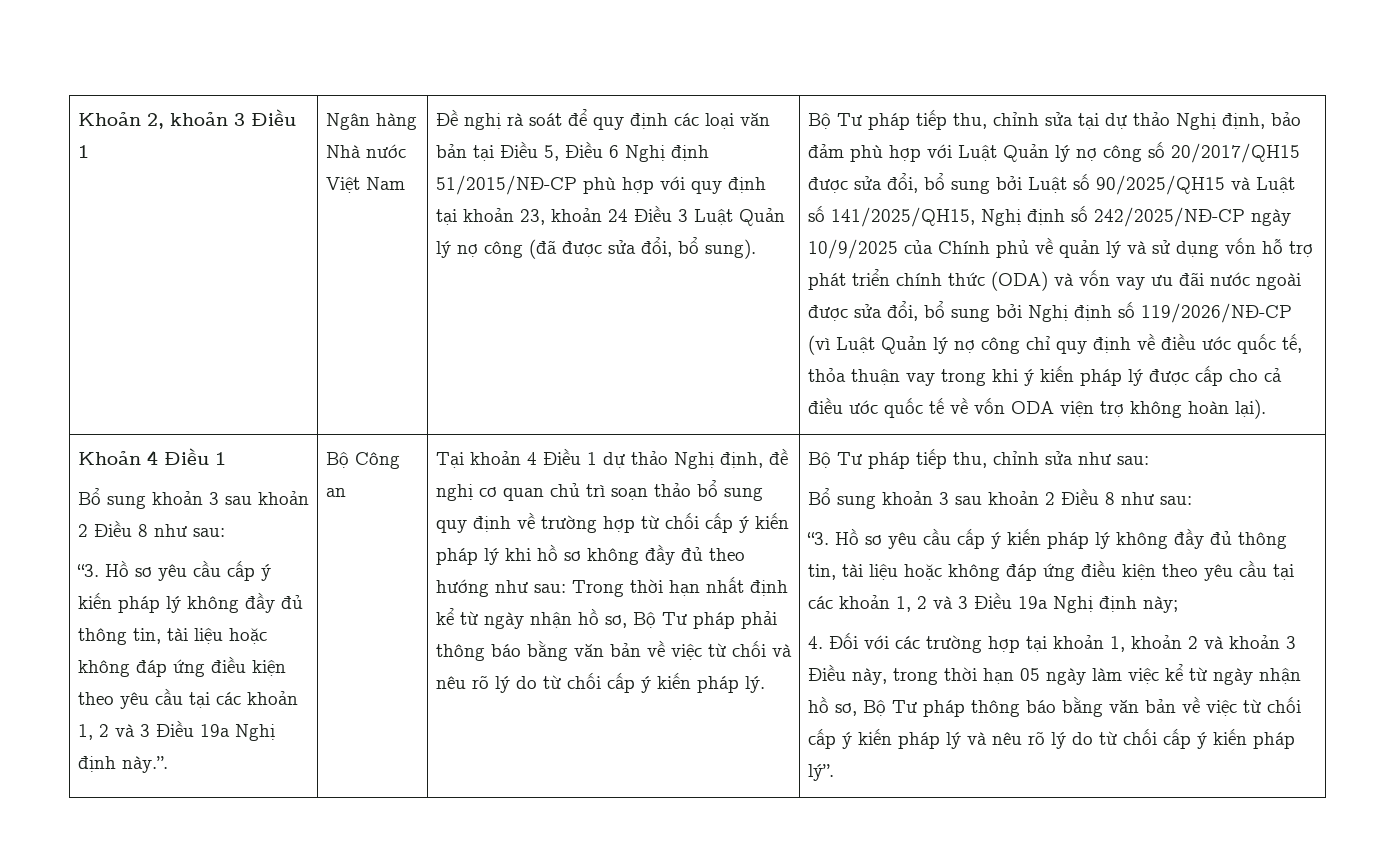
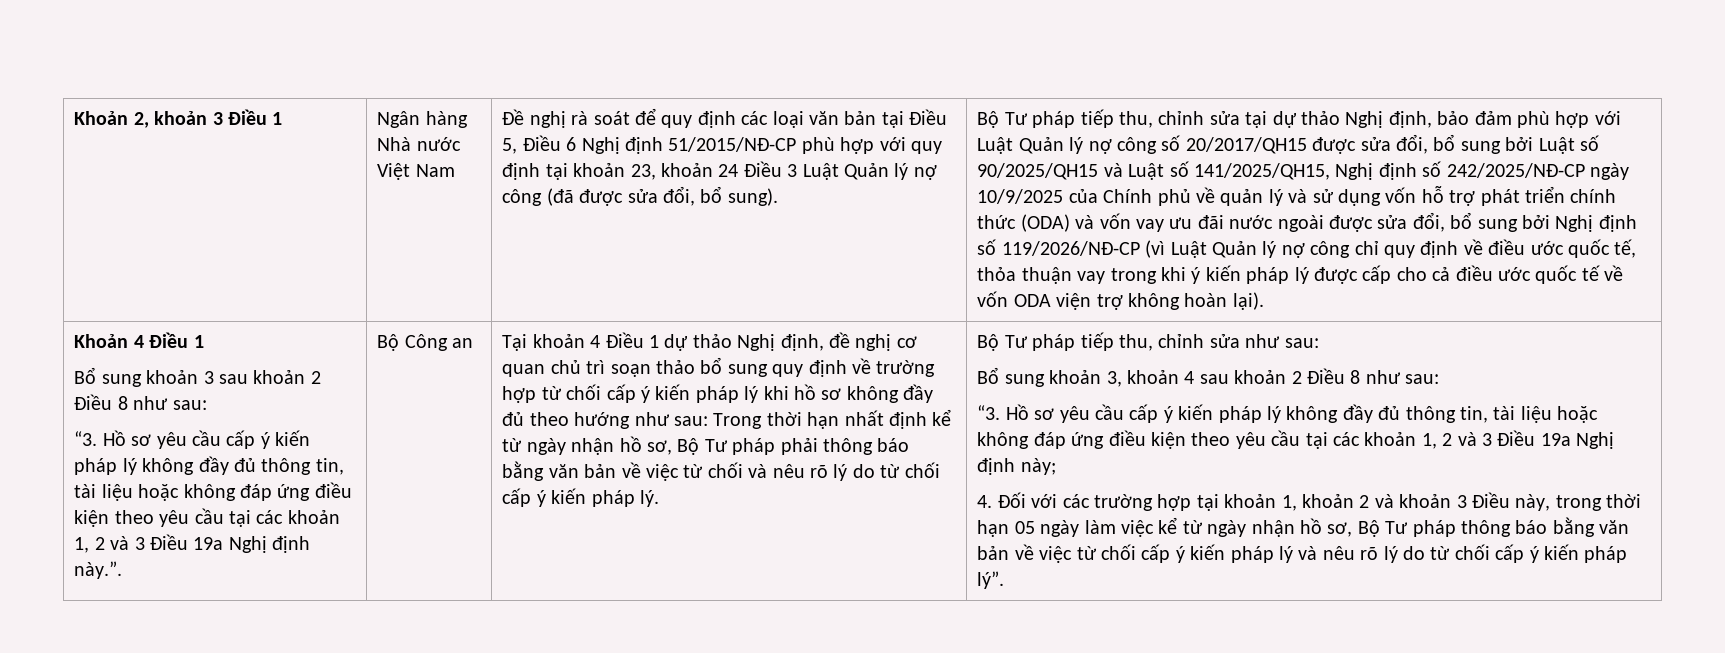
[938,492,949,505] 3 -> [1106,370,1195,387] 3, khoản 4

